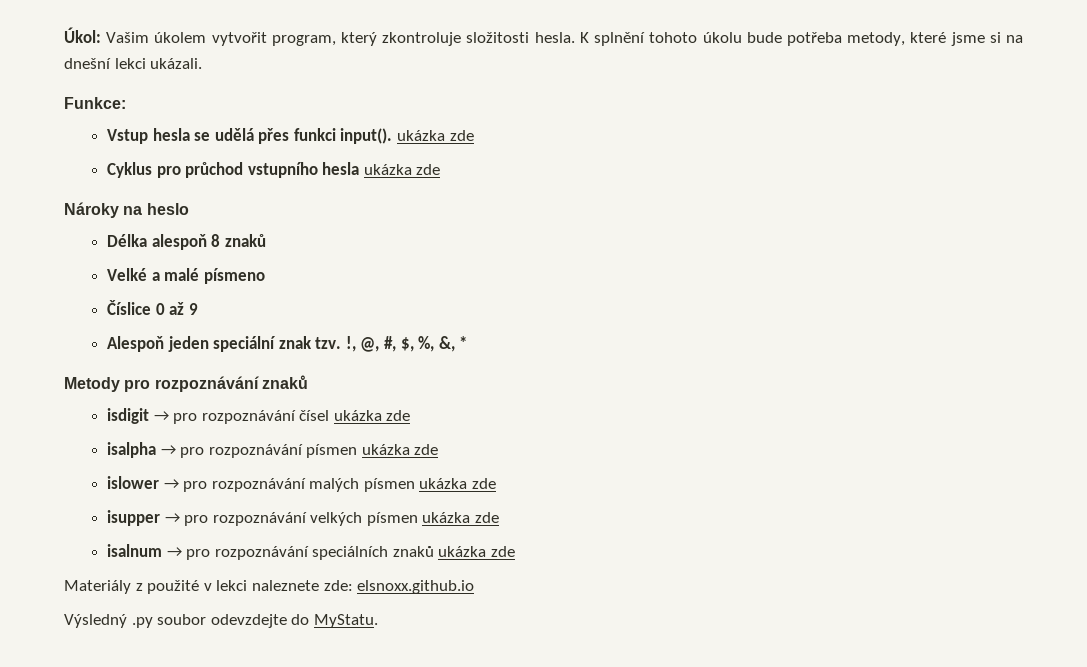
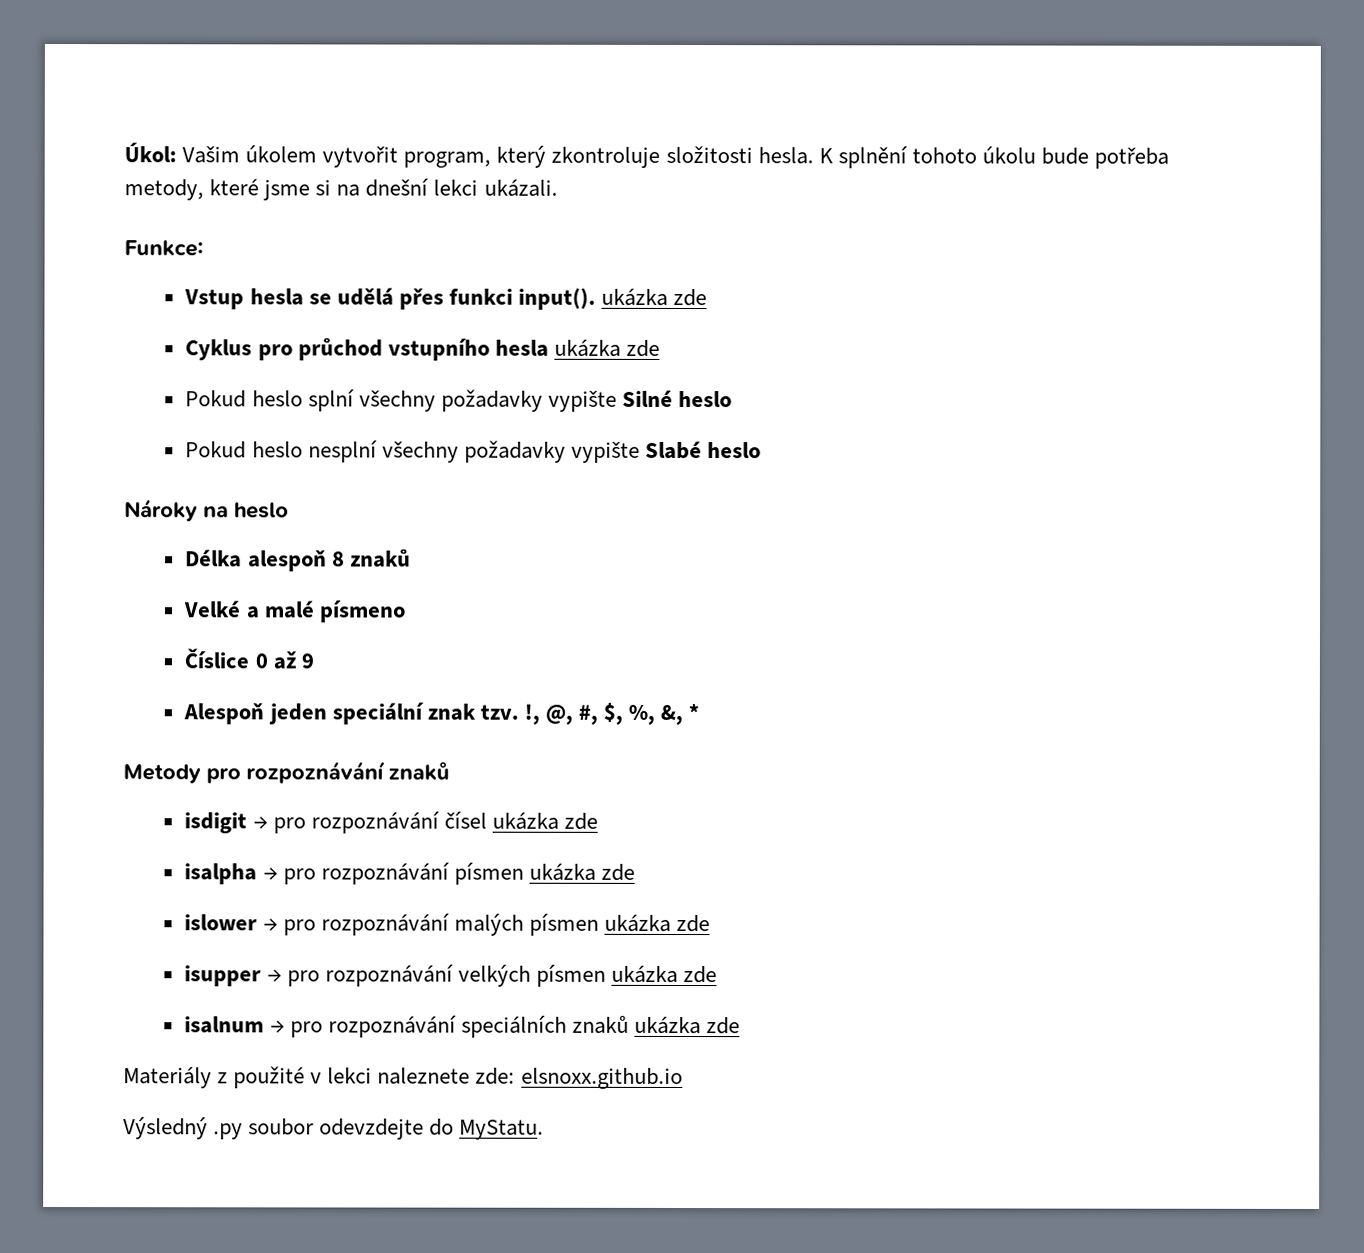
(441, 169) none -> [185,389,732,412] [185,440,761,463] // Pokud heslo splní všechny požadavky vypište Silné heslo // Pokud heslo nesplní všechny požadavky vypište Slabé heslo

